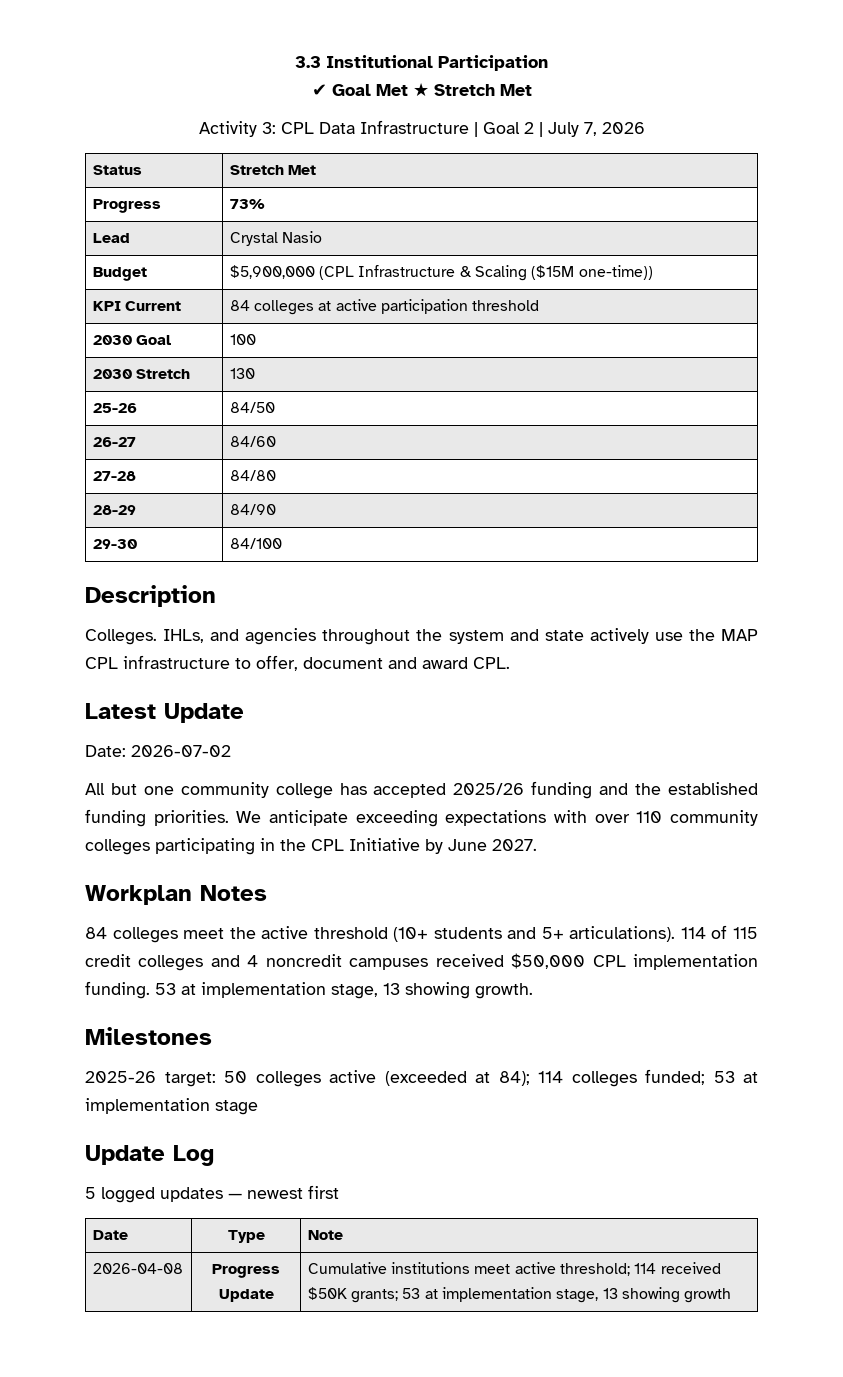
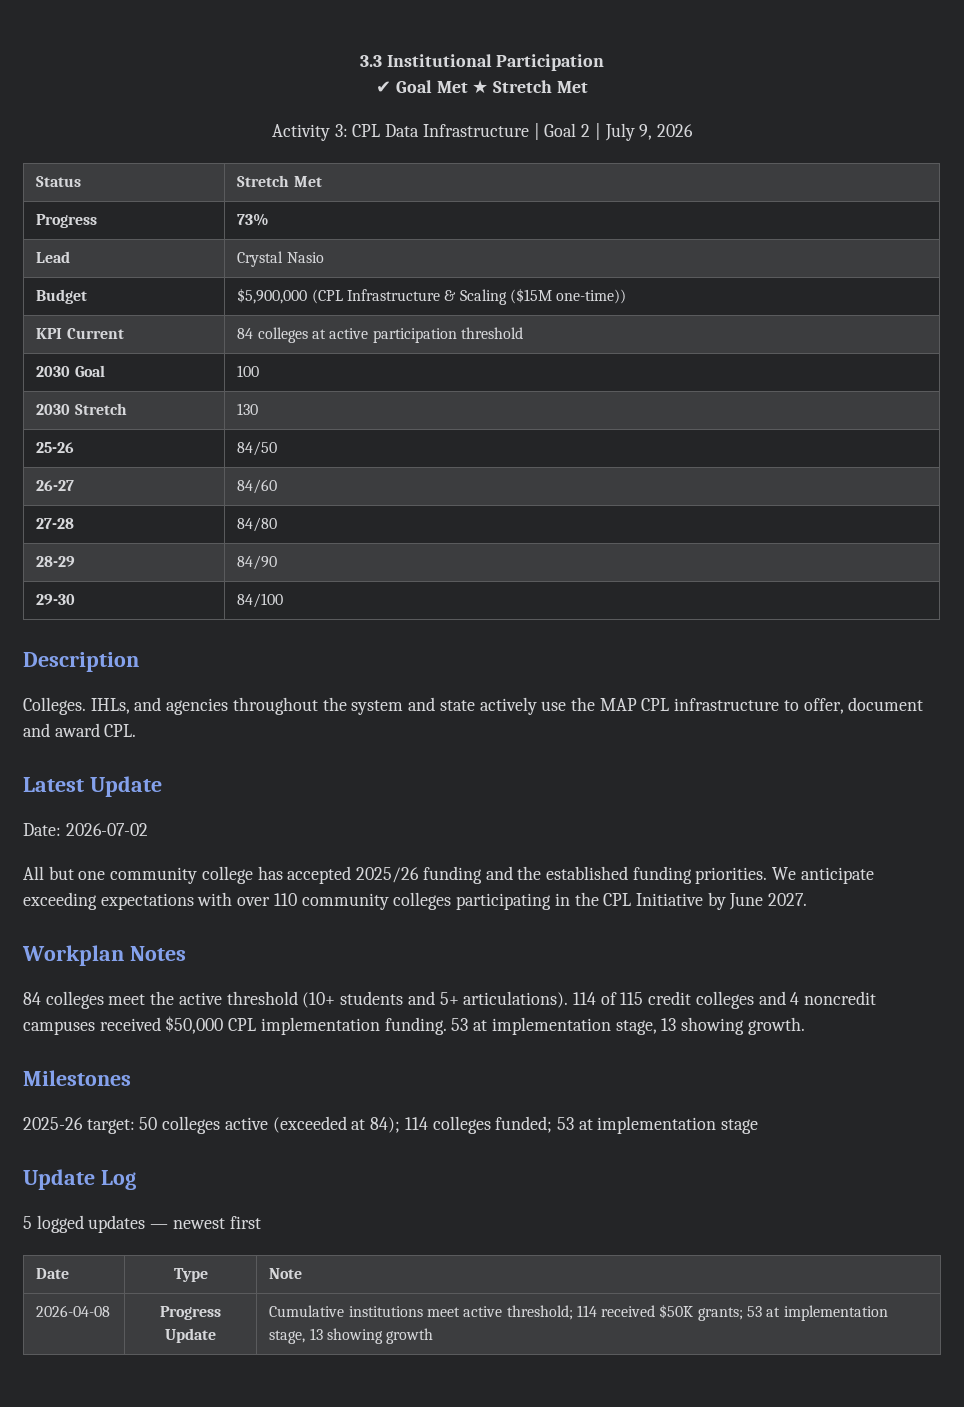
[583,122,597,136] 7, -> [639,124,653,140] 9,

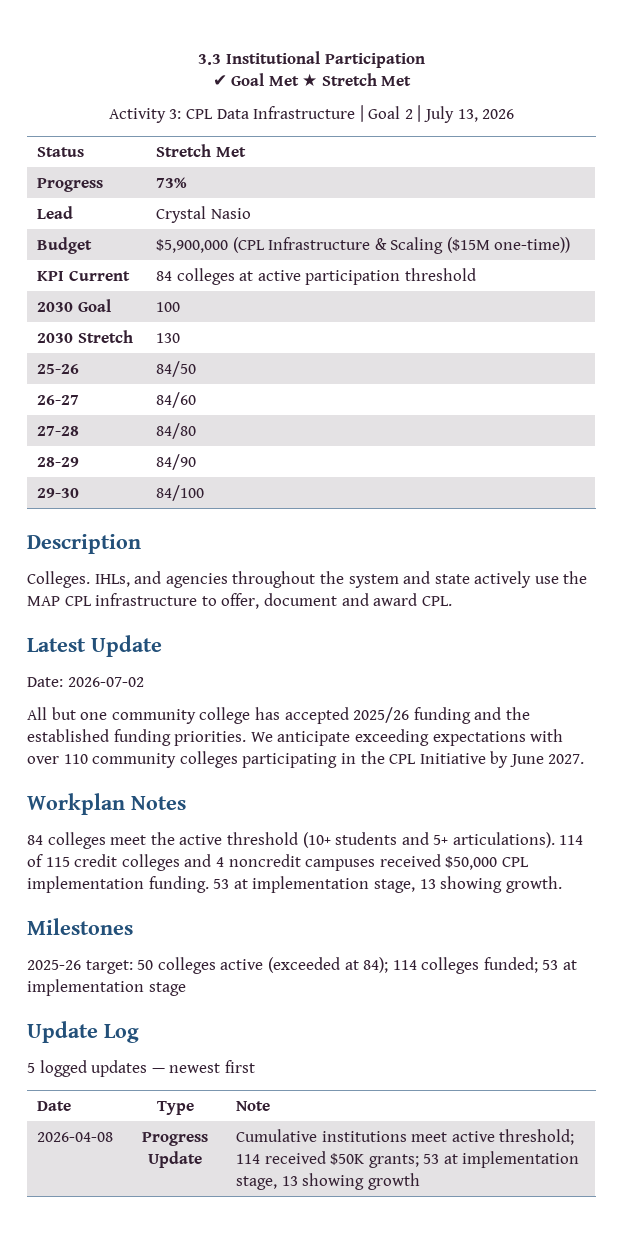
[639,124,653,140] 9, -> [457,109,478,122] 13,

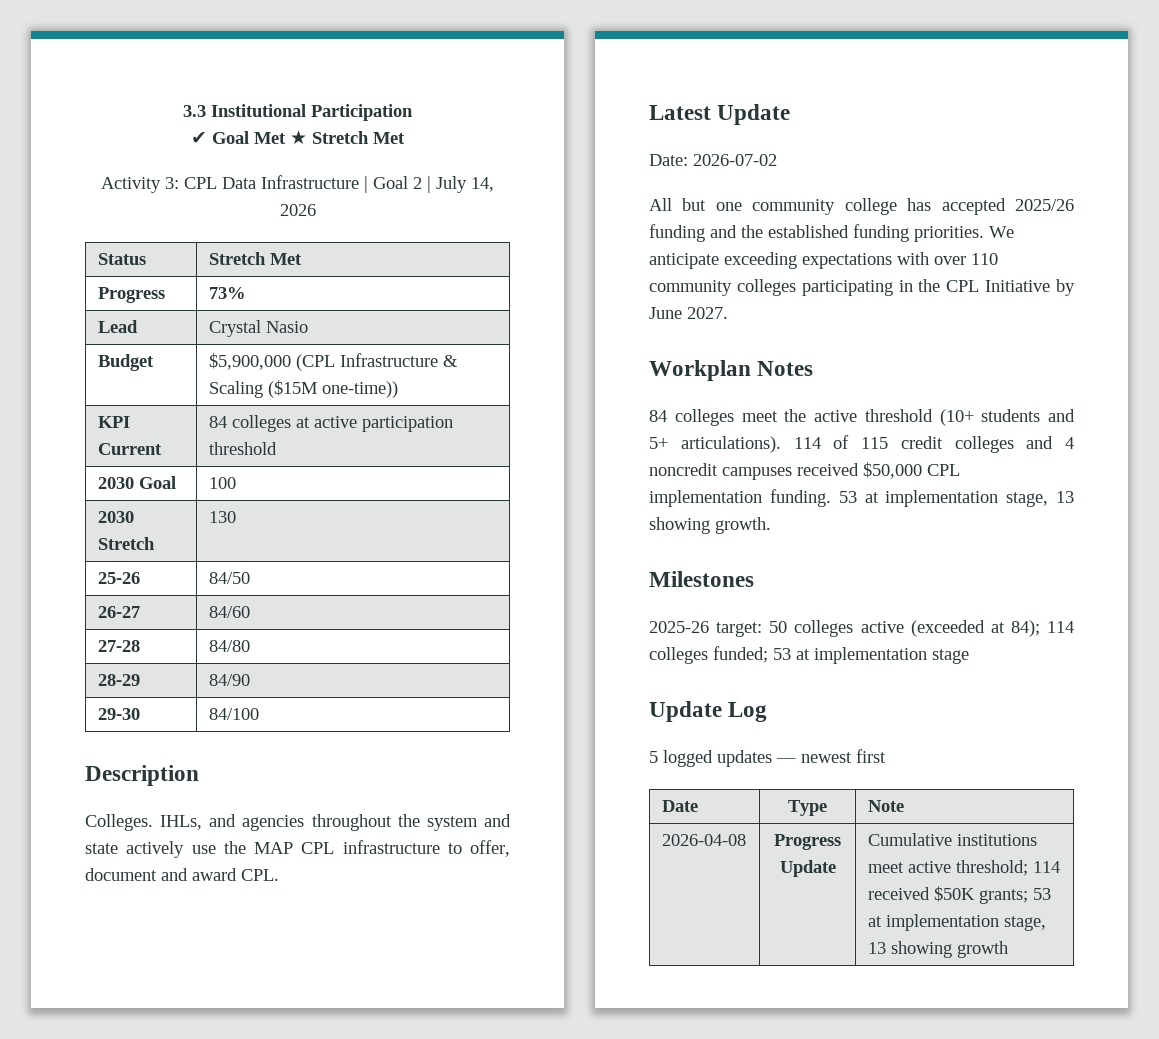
[457,109,478,122] 13, -> [471,177,494,192] 14,

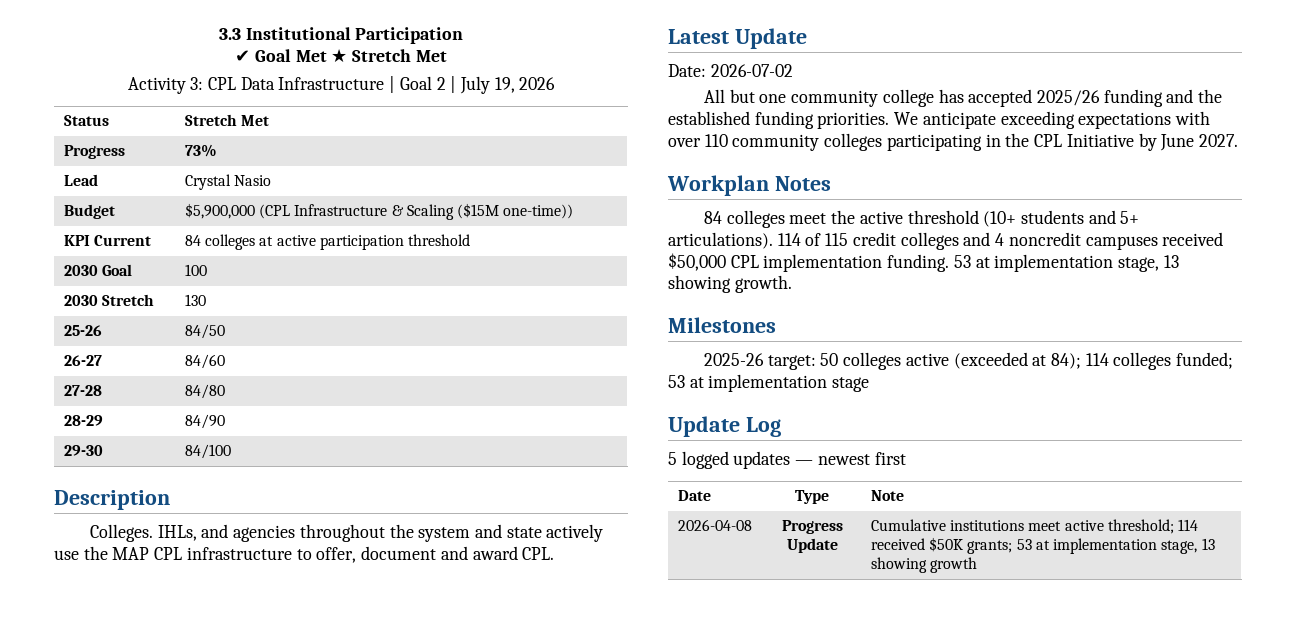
[471,177,494,192] 14, -> [494,77,515,93] 19,

